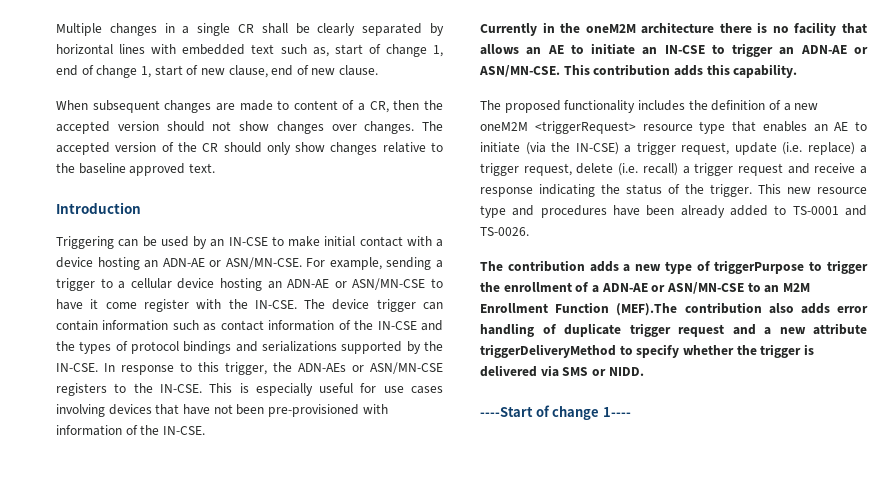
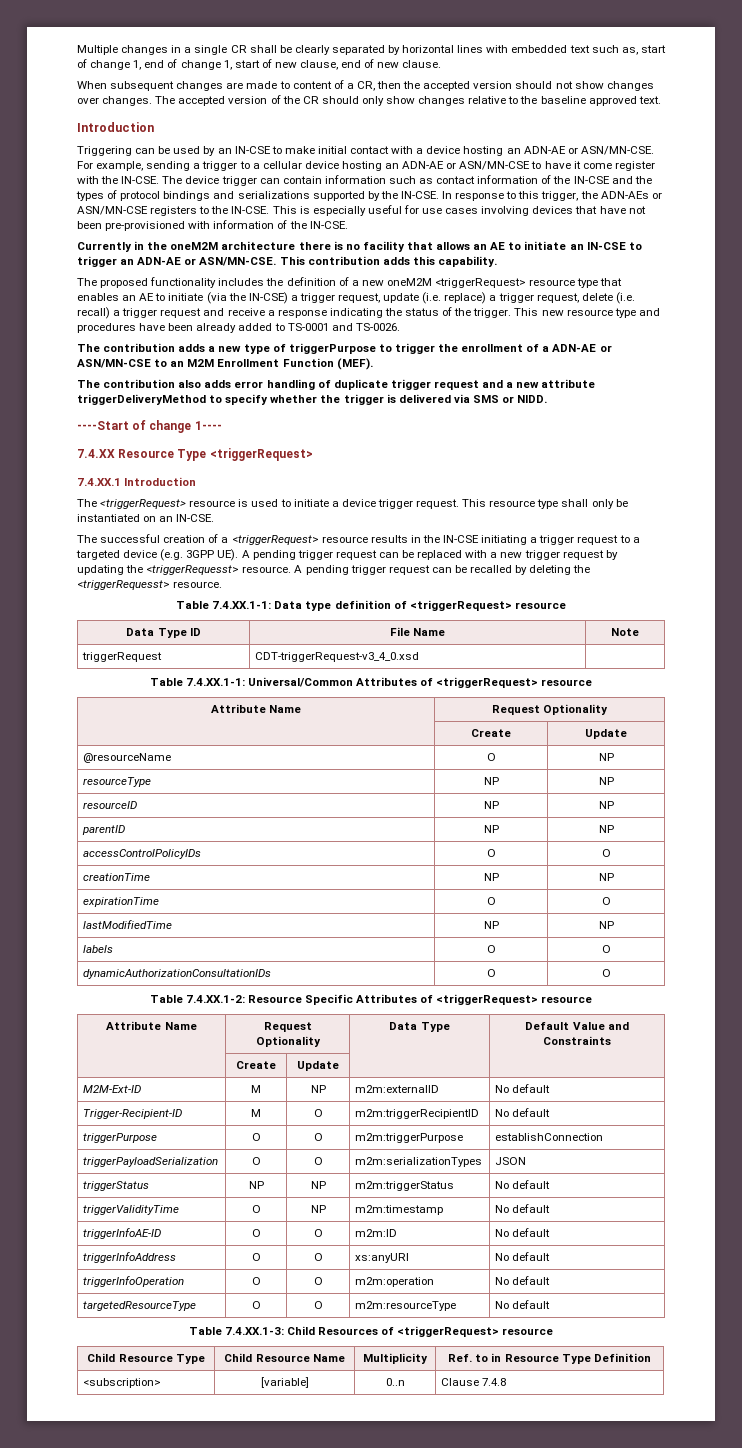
[616,303,678,316] (MEF).The -> [336,358,373,370] [77,380,100,388] (MEF). // The
(631, 412) none -> [77,448,313,461] [77,477,197,486] [77,499,628,509] [77,514,215,522] [77,534,640,545] [76,549,618,561] [77,565,591,575] [77,580,223,590] [176,600,566,611] [126,628,201,638] [389,627,446,636] [611,628,639,636] [82,652,163,662] [255,652,420,662] [149,677,593,688] [210,704,302,713] [491,704,609,715] [471,729,511,737] [585,729,627,739] [83,753,172,763] [486,753,496,761] [598,753,614,761] [83,777,152,787] [483,777,499,785] [598,777,614,785] [83,801,138,809] [483,801,499,809] [598,801,614,809] [82,825,126,835] [483,825,499,833] [598,825,614,833] [83,849,202,859] [486,849,496,857] [601,849,611,857] [83,873,151,881] [483,873,499,881] [598,873,614,881] [83,897,160,907] [486,897,496,905] [601,897,611,905] [83,920,173,929] [483,921,499,929] [598,921,614,929] [83,945,114,953] [486,945,496,953] [601,945,611,953] [83,969,272,979] [486,969,496,977] [601,969,611,977] [149,994,593,1005] [106,1021,197,1030] [263,1022,312,1032] [255,1036,321,1047] [389,1022,450,1032] [525,1022,629,1030] [543,1036,611,1045] [236,1061,276,1069] [297,1061,339,1071] [83,1085,142,1093] [251,1085,261,1093] [310,1085,326,1093] [355,1085,440,1093] [495,1084,551,1093] [83,1109,183,1119] [251,1109,261,1117] [313,1109,323,1117] [355,1109,480,1119] [495,1108,551,1117] [83,1133,158,1143] [251,1133,261,1141] [313,1133,323,1141] [355,1133,464,1143] [495,1133,604,1141] [83,1157,219,1167] [251,1157,261,1165] [313,1157,323,1165] [355,1157,483,1167] [495,1157,527,1165] [83,1181,150,1191] [248,1181,264,1189] [310,1181,326,1189] [355,1181,455,1191] [495,1180,551,1189] [83,1205,180,1215] [251,1205,261,1213] [310,1205,326,1213] [355,1205,444,1215] [495,1204,551,1213] [83,1228,162,1239] [251,1229,261,1237] [313,1229,323,1237] [355,1229,398,1237] [495,1228,551,1237] [83,1252,177,1263] [251,1253,261,1261] [313,1253,323,1261] [355,1253,410,1263] [495,1252,551,1261] [83,1276,185,1287] [251,1277,261,1285] [313,1277,323,1285] [355,1277,435,1287] [495,1276,551,1285] [83,1301,197,1311] [251,1301,261,1309] [313,1301,323,1309] [355,1301,457,1311] [495,1300,551,1309] [188,1326,554,1337] [87,1353,205,1364] [224,1353,345,1362] [363,1353,428,1364] [448,1353,651,1364] [83,1378,162,1388] [260,1377,309,1388] [385,1378,405,1386] [441,1378,507,1386] // 7.4.XX Resource Type <triggerRequest> // 7.4.XX.1 Introduction // The <triggerRequest> resource is used to initiate a device trigger request. This resource type shall only be instantiated on an IN-CSE. // The successful creation of a <triggerRequest> resource results in the IN-CSE initiating a trigger request to a targeted device (e.g. 3GPP UE). A pending trigger request can be replaced with a new trigger request by updating the <triggerRequesst> resource. A pending trigger request can be recalled by deleting the <triggerRequesst> resource. // Table 7.4.XX.1-1: Data type definition of <triggerRequest> resource // Data Type ID | File Name | Note // triggerRequest | CDT-triggerRequest-v3_4_0.xsd | // Table 7.4.XX.1-1: Universal/Common Attributes of <triggerRequest> resource // Attribute Name | Request Optionality // | Create | Update // @resourceName | O | NP // resourceType | NP | NP // resourceID | NP | NP // parentID | NP | NP // accessControlPolicyIDs | O | O // creationTime | NP | NP // expirationTime | O | O // lastModifiedTime | NP | NP // labels | O | O // dynamicAuthorizationConsultationIDs | O | O // Table 7.4.XX.1-2: Resource Specific Attributes of <triggerRequest> resource // Attribute Name | Request Optionality | Data Type | Default Value and Constraints // | Create | Update | | // M2M-Ext-ID | M | NP | m2m:externalID | No default // Trigger-Recipient-ID | M | O | m2m:triggerRecipientID | No default // triggerPurpose | O | O | m2m:triggerPurpose | establishConnection // triggerPayloadSerialization | O | O | m2m:serializationTypes | JSON // triggerStatus | NP | NP | m2m:triggerStatus | No default // triggerValidityTime | O | NP | m2m:timestamp | No default // triggerInfoAE-ID | O | O | m2m:ID | No default // triggerInfoAddress | O | O | xs:anyURI | No default // triggerInfoOperation | O | O | m2m:operation | No default // targetedResourceType | O | O | m2m:resourceType | No default // Table 7.4.XX.1-3: Child Resources of <triggerRequest> resource // Child Resource Type | Child Resource Name | Multiplicity | Ref. to in Resource Type Definition // <subscription> | [variable] | 0..n | Clause 7.4.8

